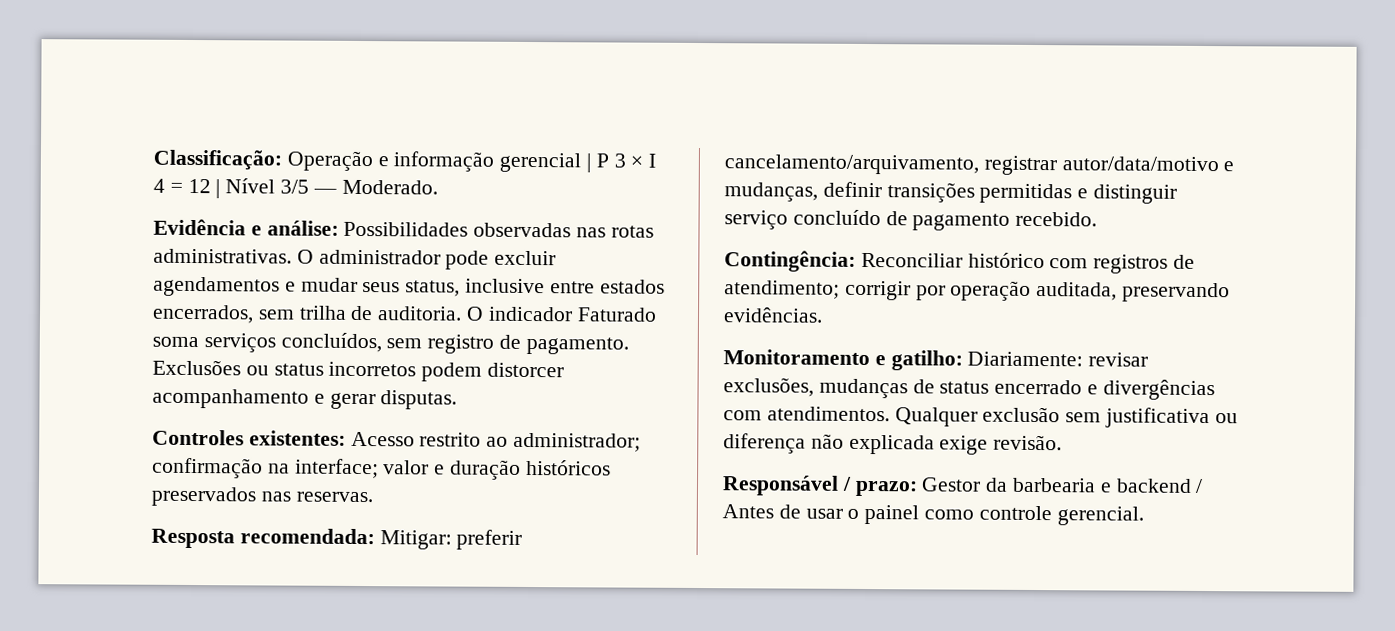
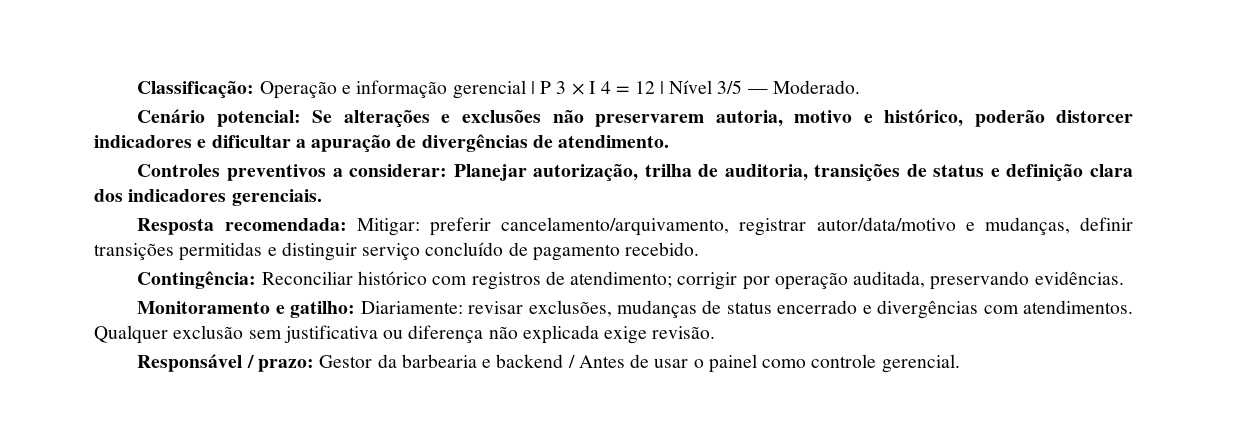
[153,218,654,238] [153,248,557,270] [153,276,665,297] [152,304,657,324] [152,332,629,355] [152,359,565,382] [152,388,458,410] [152,429,642,452] [152,457,611,480] [151,486,373,507] Evidência e análise: Possibilidades observadas nas rotas administrativas. O administrador pode excluir agendamentos e mudar seus status, inclusive entre estados encerrados, sem trilha de auditoria. O indicador Faturado soma serviços concluídos, sem registro de pagamento. Exclusões ou status incorretos podem distorcer acompanhamento e gerar disputas. // Controles existentes: Acesso restrito ao administrador; confirmação na interface; valor e duração históricos preservados nas reservas. -> [137,109,1133,127] [94,134,670,152] [137,164,1133,181] [94,189,322,206] Cenário potencial: Se alterações e exclusões não preservarem autoria, motivo e histórico, poderão distorcer indicadores e dificultar a apuração de divergências de atendimento. // Controles preventivos a considerar: Planejar autorização, trilha de auditoria, transições de status e definição clara dos indicadores gerenciais.

